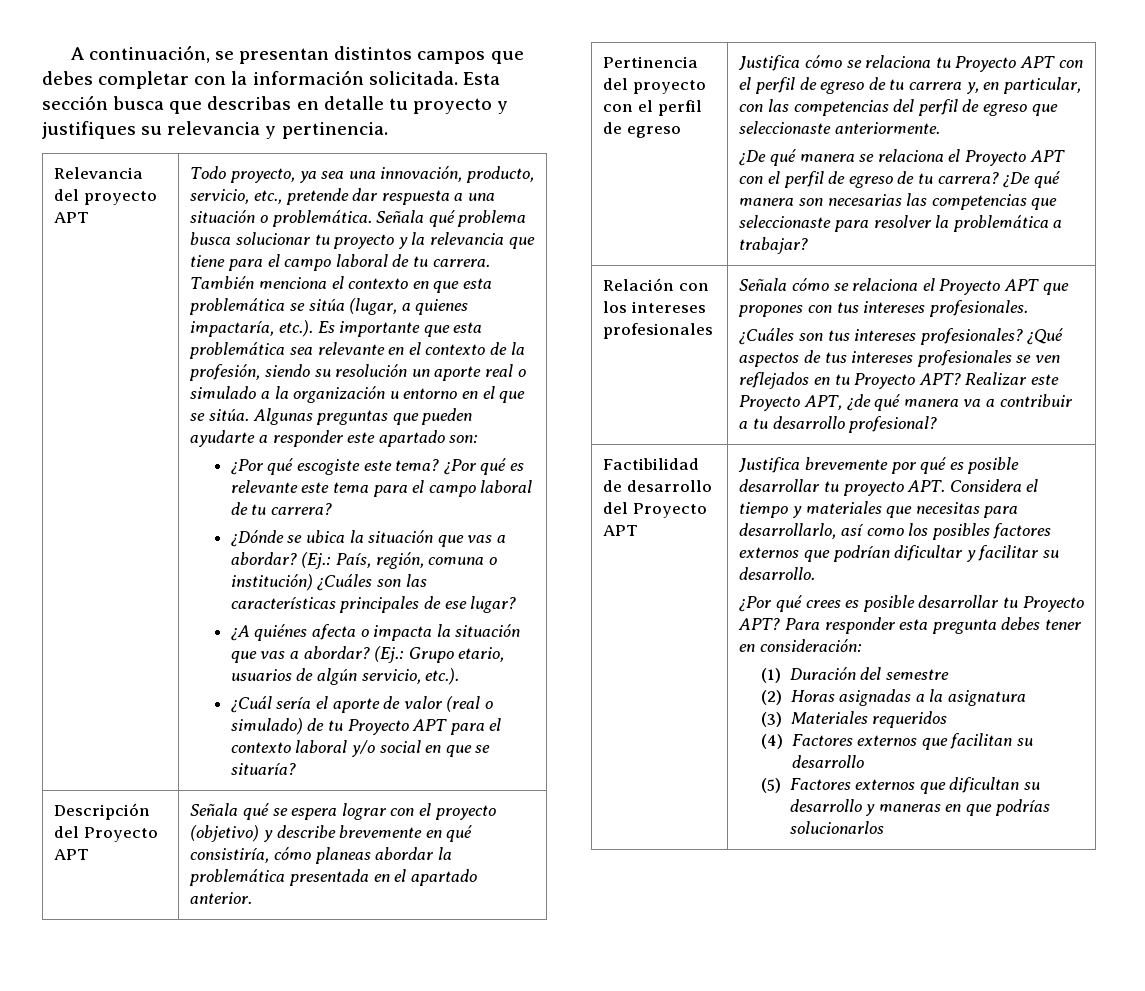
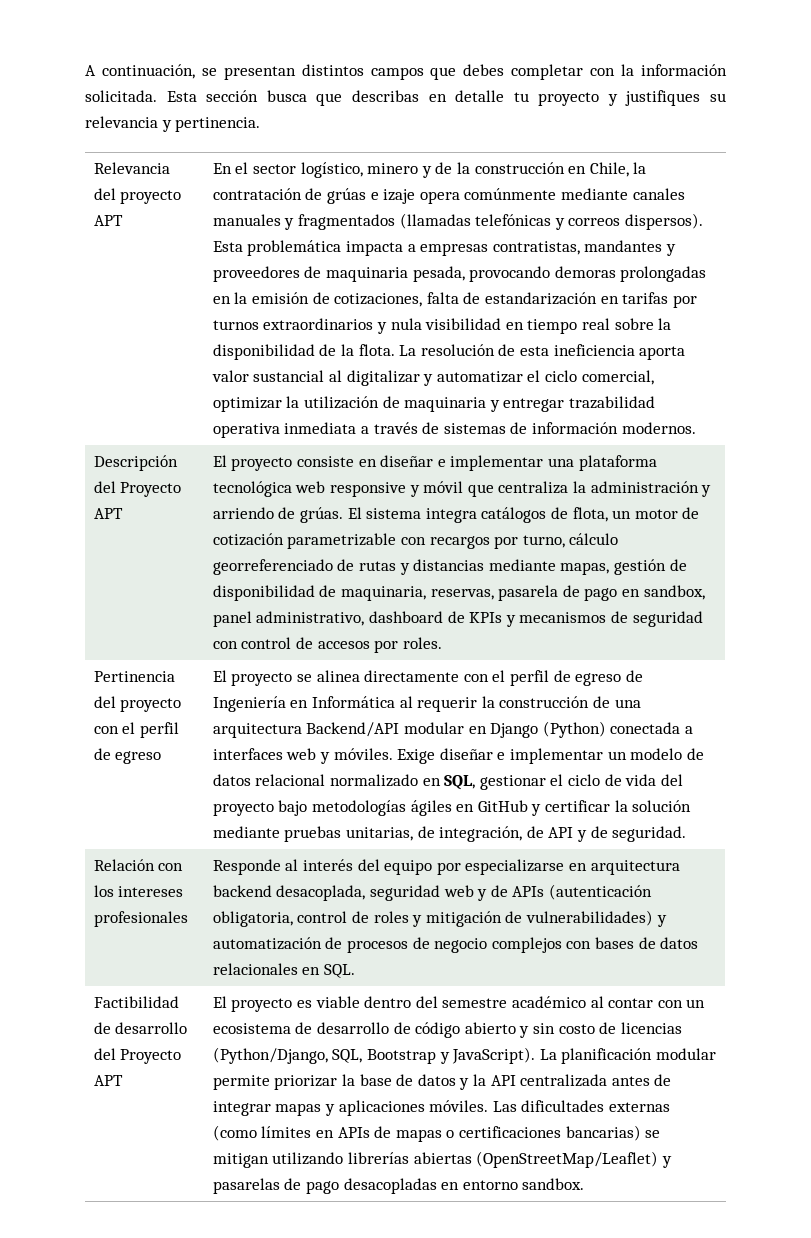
[190,166,534,183] [190,188,495,205] [190,210,527,227] [190,232,535,249] [190,254,490,271] [190,276,492,293] [189,298,469,315] [190,320,483,337] [189,342,525,359] [189,364,526,381] [190,386,526,403] [190,408,473,425] [190,430,479,447] [230,458,524,475] [230,480,533,497] [230,502,332,515] [230,530,506,547] [230,552,497,569] [230,574,427,591] [230,596,517,613] [230,624,521,641] [230,646,505,663] [230,668,460,685] [230,696,493,713] [230,718,502,735] [230,740,491,757] [230,763,296,775] [54,803,151,820] [54,826,158,842] [54,849,90,860] [190,803,496,820] [190,825,473,842] [190,847,452,864] [189,869,477,886] [190,892,253,904] Todo proyecto, ya sea una innovación, producto, servicio, etc., pretende dar respuesta a una situación o problemática. Señala qué problema busca solucionar tu proyecto y la relevancia que tiene para el campo laboral de tu carrera. También menciona el contexto en que esta problemática se sitúa (lugar, a quienes impactaría, etc.). Es importante que esta problemática sea relevante en el contexto de la profesión, siendo su resolución un aporte real o simulado a la organización u entorno en el que se sitúa. Algunas preguntas que pueden ayudarte a responder este apartado son: // ¿Por qué escogiste este tema? ¿Por qué es relevante este tema para el campo laboral de tu carrera? // ¿Dónde se ubica la situación que vas a abordar? (Ej.: País, región, comuna o institución) ¿Cuáles son las características principales de ese lugar? // ¿A quiénes afecta o impacta la situación que vas a abordar? (Ej.: Grupo etario, usuarios de algún servicio, etc.). // ¿Cuál sería el aporte de valor (real o simulado) de tu Proyecto APT para el contexto laboral y/o social en que se situaría? // Descripción del Proyecto APT | Señala qué se espera lograr con el proyecto (objetivo) y describe brevemente en qué consistiría, cómo planeas abordar la problemática presentada en el apartado anterior. -> [212,162,647,178] [212,188,685,204] [212,213,703,230] [212,240,676,256] [212,266,707,282] [212,292,697,308] [212,318,672,334] [212,344,686,360] [211,370,654,386] [212,396,655,412] [212,422,696,438] [93,455,178,471] [93,481,182,497] [93,508,123,519] [212,455,657,471] [212,481,712,497] [212,507,700,523] [212,533,619,549] [212,559,687,575] [212,585,705,601] [212,611,703,627] [212,637,442,653] En el sector logístico, minero y de la construcción en Chile, la contratación de grúas e izaje opera comúnmente mediante canales manuales y fragmentados (llamadas telefónicas y correos dispersos). Esta problemática impacta a empresas contratistas, mandantes y proveedores de maquinaria pesada, provocando demoras prolongadas en la emisión de cotizaciones, falta de estandarización en tarifas por turnos extraordinarios y nula visibilidad en tiempo real sobre la disponibilidad de la flota. La resolución de esta ineficiencia aporta valor sustancial al digitalizar y automatizar el ciclo comercial, optimizar la utilización de maquinaria y entregar trazabilidad operativa inmediata a través de sistemas de información modernos. // Descripción del Proyecto APT | El proyecto consiste en diseñar e implementar una plataforma tecnológica web responsive y móvil que centraliza la administración y arriendo de grúas. El sistema integra catálogos de flota, un motor de cotización parametrizable con recargos por turno, cálculo georreferenciado de rutas y distancias mediante mapas, gestión de disponibilidad de maquinaria, reservas, pasarela de pago en sandbox, panel administrativo, dashboard de KPIs y mecanismos de seguridad con control de accesos por roles.
[738,55,1083,72] [739,77,1081,94] [739,99,1058,116] [739,121,940,134] [739,149,1065,166] [739,171,1060,188] [739,193,1058,210] [739,215,1063,232] [739,237,809,254] Justifica cómo se relaciona tu Proyecto APT con el perfil de egreso de tu carrera y, en particular, con las competencias del perfil de egreso que seleccionaste anteriormente. // ¿De qué manera se relaciona el Proyecto APT con el perfil de egreso de tu carrera? ¿De qué manera son necesarias las competencias que seleccionaste para resolver la problemática a trabajar? -> [212,670,643,686] [212,696,641,712] [212,721,693,738] [212,748,704,764] [212,774,683,790] [212,800,692,816] [212,826,687,842] El proyecto se alinea directamente con el perfil de egreso de Ingeniería en Informática al requerir la construcción de una arquitectura Backend/API modular en Django (Python) conectada a interfaces web y móviles. Exige diseñar e implementar un modelo de datos relacional normalizado en SQL, gestionar el ciclo de vida del proyecto bajo metodologías ágiles en GitHub y certificar la solución mediante pruebas unitarias, de integración, de API y de seguridad.
[739,278,1069,295] [738,300,1028,317] [739,328,1064,345] [739,350,1060,367] [739,372,1059,389] [739,394,1073,411] [739,416,938,433] Señala cómo se relaciona el Proyecto APT que propones con tus intereses profesionales. // ¿Cuáles son tus intereses profesionales? ¿Qué aspectos de tus intereses profesionales se ven reflejados en tu Proyecto APT? Realizar este Proyecto APT, ¿de qué manera va a contribuir a tu desarrollo profesional? -> [212,859,680,875] [212,884,652,901] [212,910,667,927] [212,937,699,953] [212,963,356,978] Responde al interés del equipo por especializarse en arquitectura backend desacoplada, seguridad web y de APIs (autenticación obligatoria, control de roles y mitigación de vulnerabilidades) y automatización de procesos de negocio complejos con bases de datos relacionales en SQL.
[738,457,1020,474] [739,479,1039,496] [739,501,1019,518] [739,523,1052,540] [739,545,1059,562] [739,567,816,580] [739,595,1084,612] [738,617,1082,634] [739,639,862,652] [761,667,949,683] [761,689,1026,706] [761,711,948,728] [761,733,1033,750] [791,755,864,768] [761,777,1040,794] [789,799,1050,816] [789,821,884,834] Justifica brevemente por qué es posible desarrollar tu proyecto APT. Considera el tiempo y materiales que necesitas para desarrollarlo, así como los posibles factores externos que podrían dificultar y facilitar su desarrollo. // ¿Por qué crees es posible desarrollar tu Proyecto APT? Para responder esta pregunta debes tener en consideración: // (1) Duración del semestre // (2) Horas asignadas a la asignatura // (3) Materiales requeridos // (4) Factores externos que facilitan su desarrollo // (5) Factores externos que dificultan su desarrollo y maneras en que podrías solucionarlos -> [212,996,706,1012] [212,1022,682,1038] [212,1047,716,1064] [212,1074,672,1090] [212,1100,670,1116] [212,1125,661,1142] [212,1151,672,1168] [212,1178,585,1194] El proyecto es viable dentro del semestre académico al contar con un ecosistema de desarrollo de código abierto y sin costo de licencias (Python/Django, SQL, Bootstrap y JavaScript). La planificación modular permite priorizar la base de datos y la API centralizada antes de integrar mapas y aplicaciones móviles. Las dificultades externas (como límites en APIs de mapas o certificaciones bancarias) se mitigan utilizando librerías abiertas (OpenStreetMap/Leaflet) y pasarelas de pago desacopladas en entorno sandbox.

